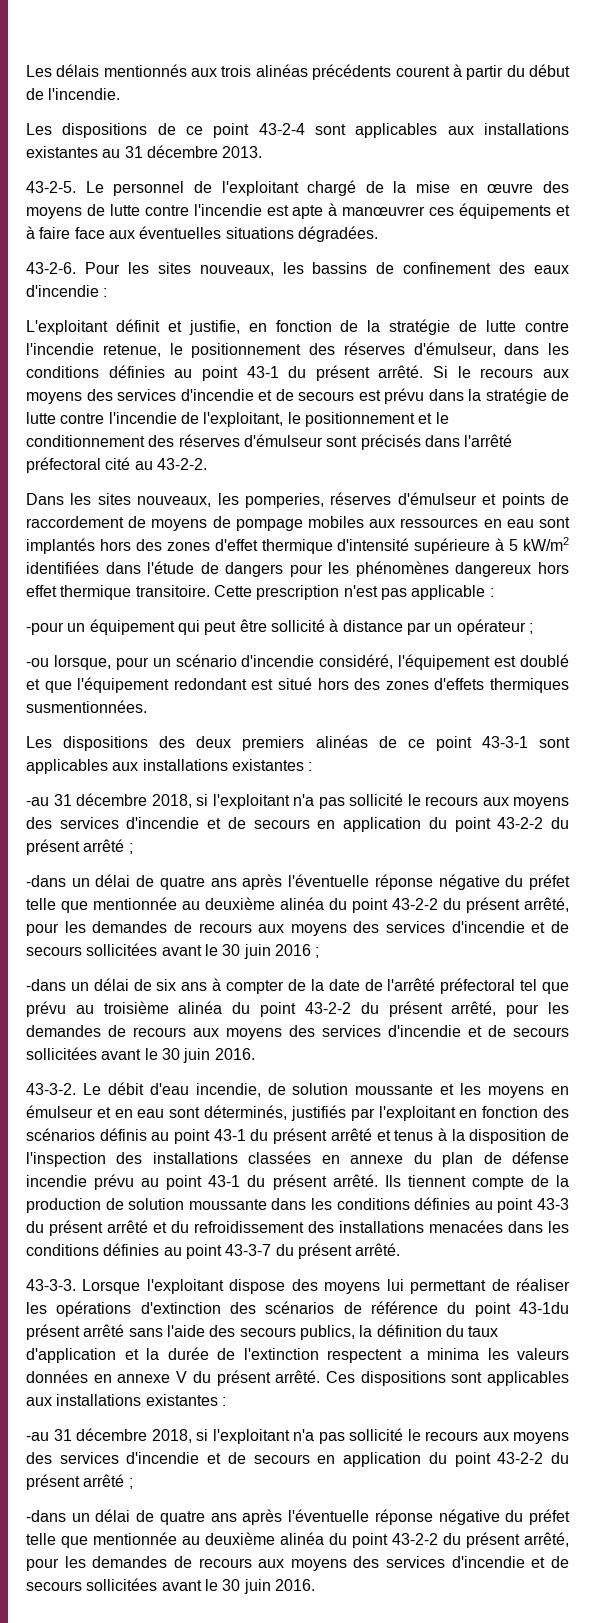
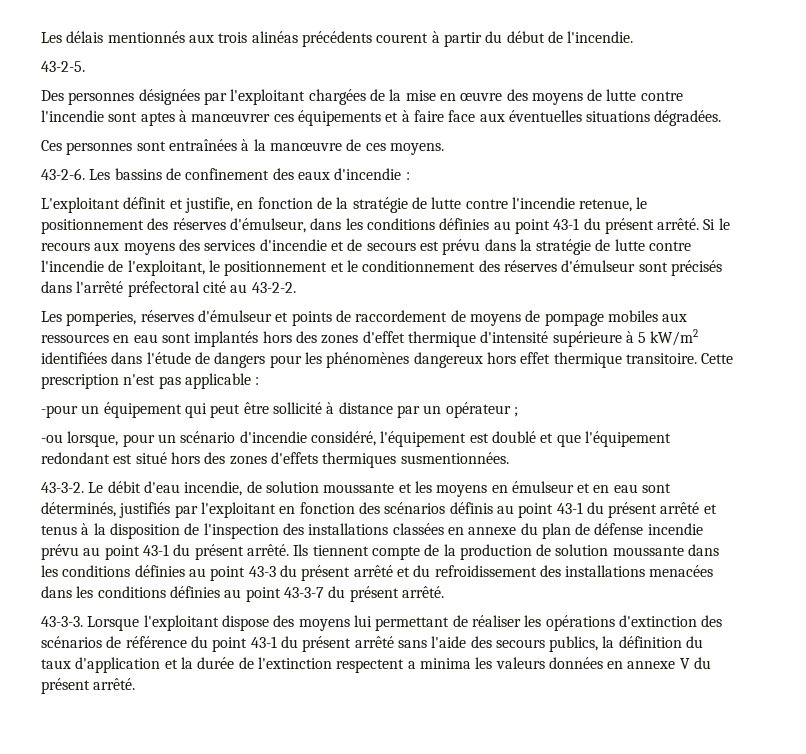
[26,123,569,138] [26,145,263,158] [26,180,357,196] Les dispositions de ce point 43-2-4 sont applicables aux installations existantes au 31 décembre 2013. // 43-2-5. Le personnel de l'exploitant chargé -> [41,61,85,72] [41,89,366,105] 43-2-5. // Des personnes désignées par l'exploitant chargées
[266,205,324,219] est apte -> [108,112,175,126] sont aptes
[26,262,304,276] 43-2-6. Pour les sites nouveaux, les -> [41,139,444,155] [41,168,111,180] Ces personnes sont entraînées à la manœuvre de ces moyens. // 43-2-6. Les
[26,493,239,507] Dans les sites nouveaux, les -> [41,311,62,322] Les
[26,735,571,751] [26,759,313,774] [26,793,569,809] [26,817,570,832] [26,839,133,855] [26,874,571,890] [26,897,569,913] [26,921,569,936] [26,943,320,959] [26,978,570,994] [26,1001,569,1017] [26,1025,569,1040] [26,1047,255,1063] // Les dispositions des deux premiers alinéas de ce point 43-3-1 sont applicables aux installations existantes : // -au 31 décembre 2018, si l'exploitant n'a pas sollicité le recours aux moyens des services d'incendie et de secours en application du point 43-2-2 du présent arrêté ; // -dans un délai de quatre ans après l'éventuelle réponse négative du préfet telle que mentionnée au deuxième alinéa du point 43-2-2 du présent arrêté, pour les demandes de recours aux moyens des services d'incendie et de secours sollicitées avant le 30 juin 2016 ; // -dans un délai de six ans à compter de la date de l'arrêté préfectoral tel que prévu au troisième alinéa du point 43-2-2 du présent arrêté, pour les demandes de recours aux moyens des services d'incendie et de secours sollicitées avant le 30 juin 2016. -> (509, 458) none
[519,1302,569,1314] 43-1du -> [250,636,298,648] 43-1 du
[325,1371,569,1386] [26,1394,226,1406] [26,1428,569,1444] [26,1452,570,1467] [26,1474,133,1490] [26,1509,571,1525] [26,1532,569,1548] [26,1556,569,1571] [26,1578,315,1594] Ces dispositions sont applicables aux installations existantes : // -au 31 décembre 2018, si l'exploitant n'a pas sollicité le recours aux moyens des services d'incendie et de secours en application du point 43-2-2 du présent arrêté ; // -dans un délai de quatre ans après l'éventuelle réponse négative du préfet telle que mentionnée au deuxième alinéa du point 43-2-2 du présent arrêté, pour les demandes de recours aux moyens des services d'incendie et de secours sollicitées avant le 30 juin 2016. -> (136, 684) none

